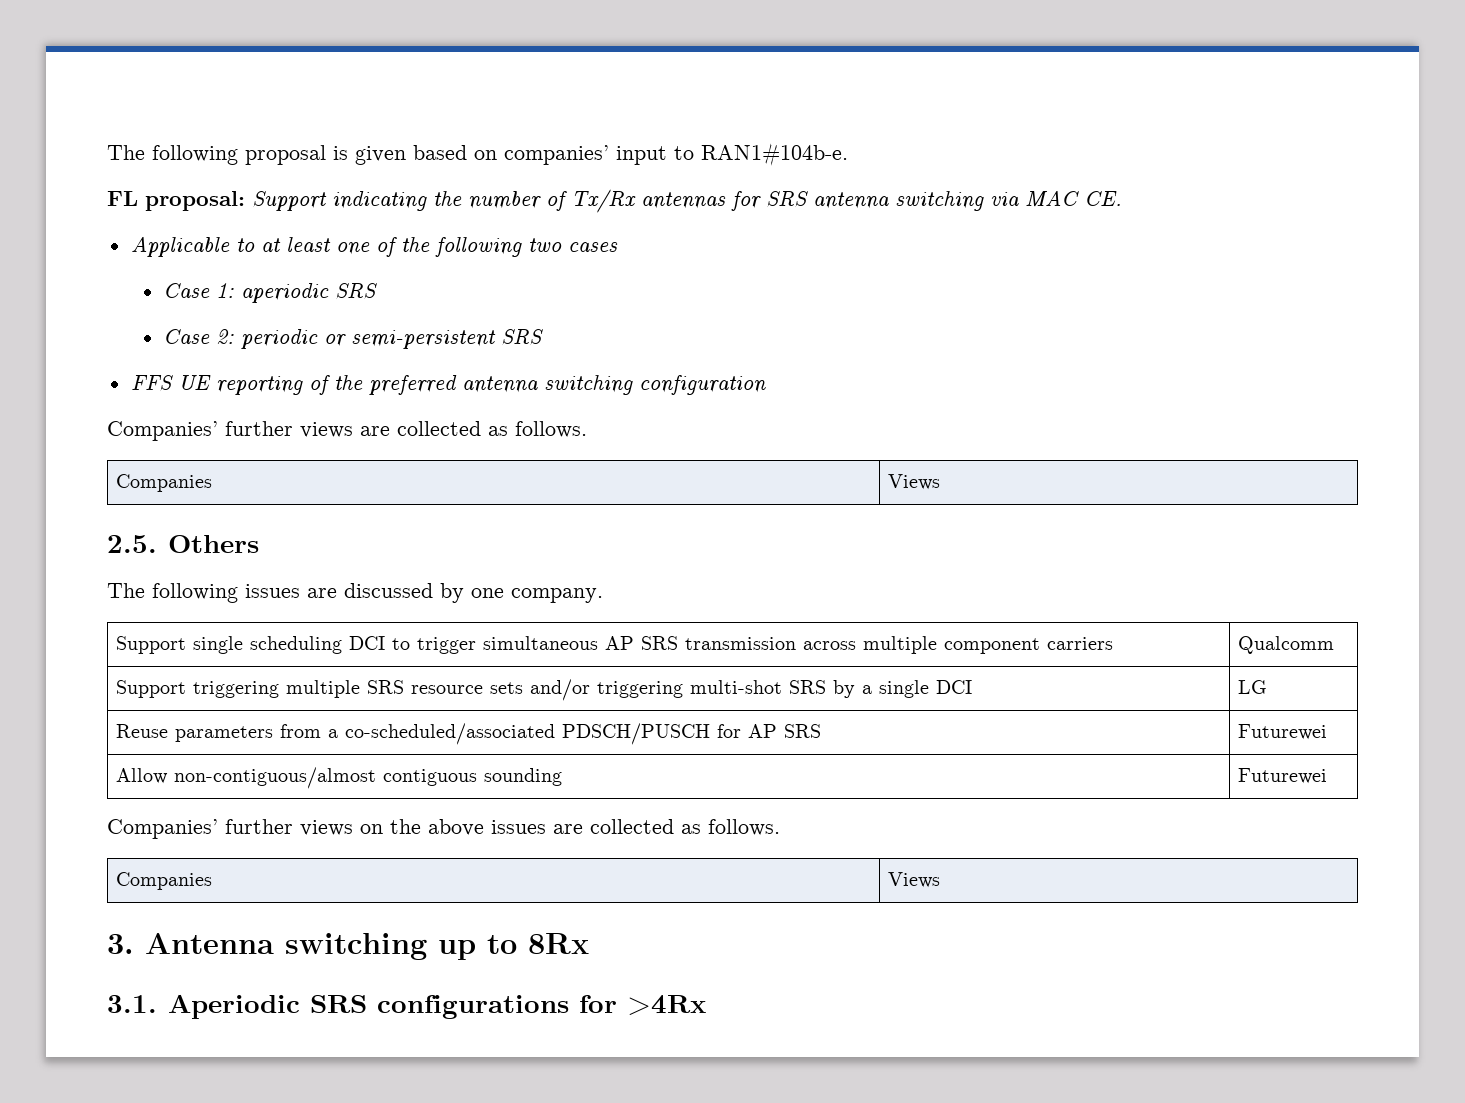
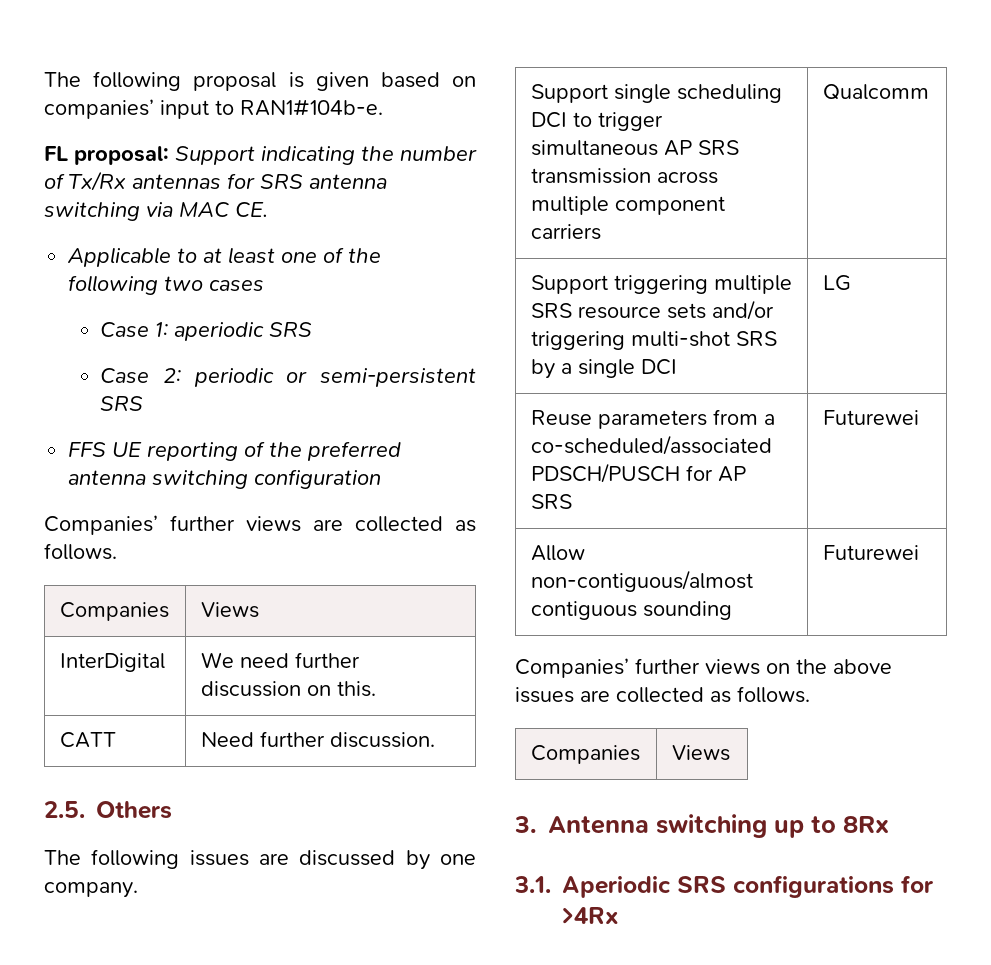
(941, 482) none -> [59,653,165,672] [200,652,360,668] [200,681,376,697] [59,732,116,748] [200,731,435,748] // InterDigital | We need further discussion on this. // CATT | Need further discussion.

